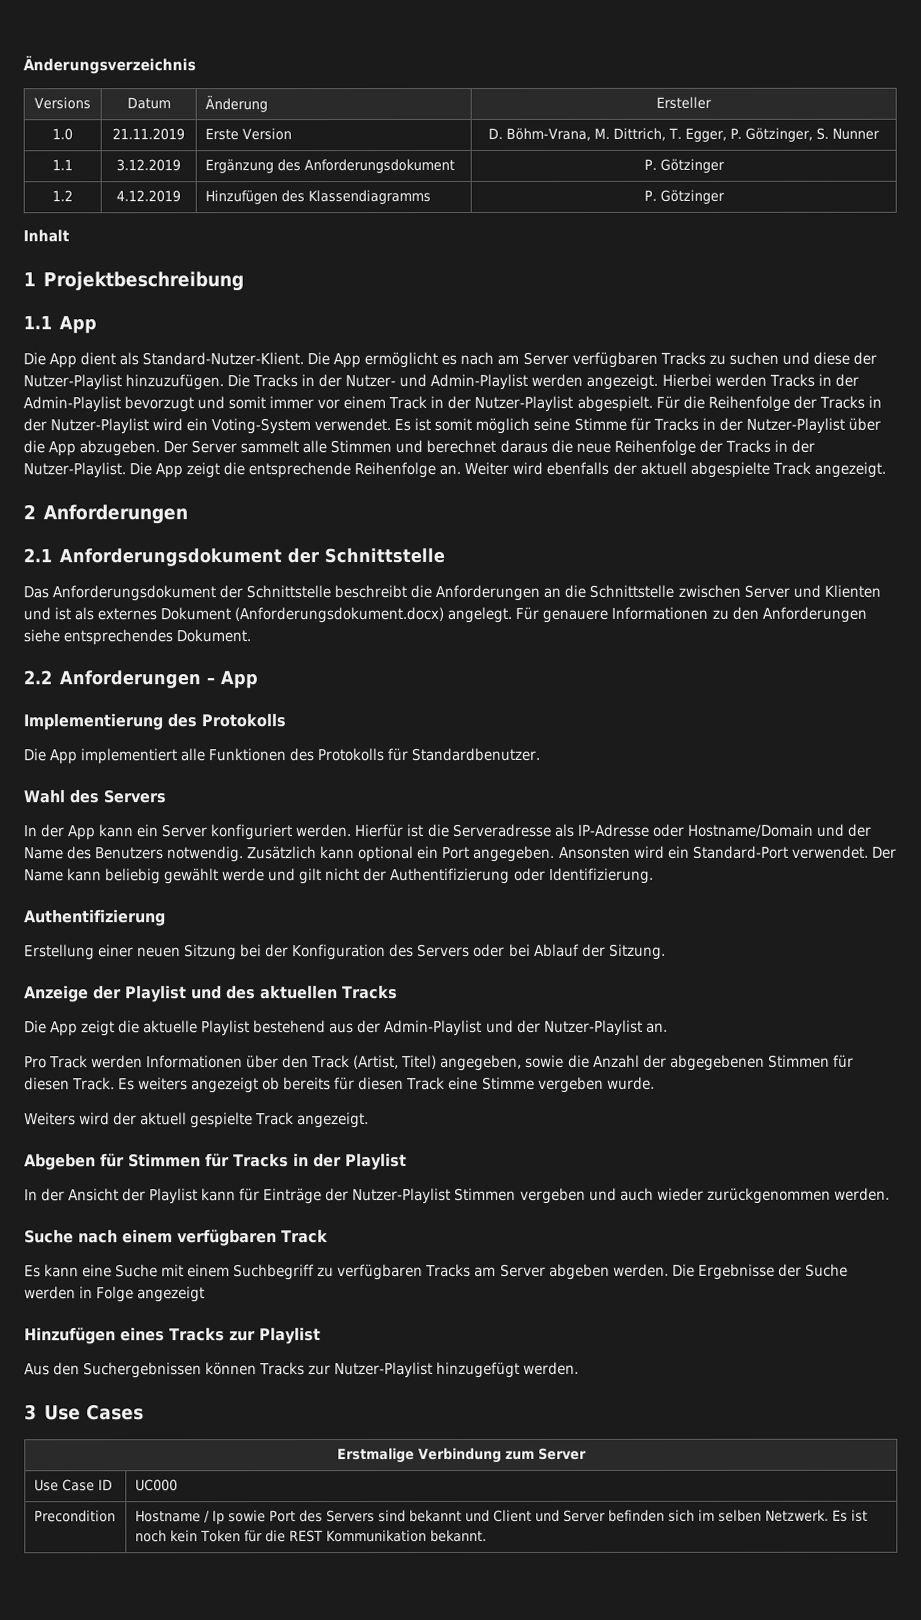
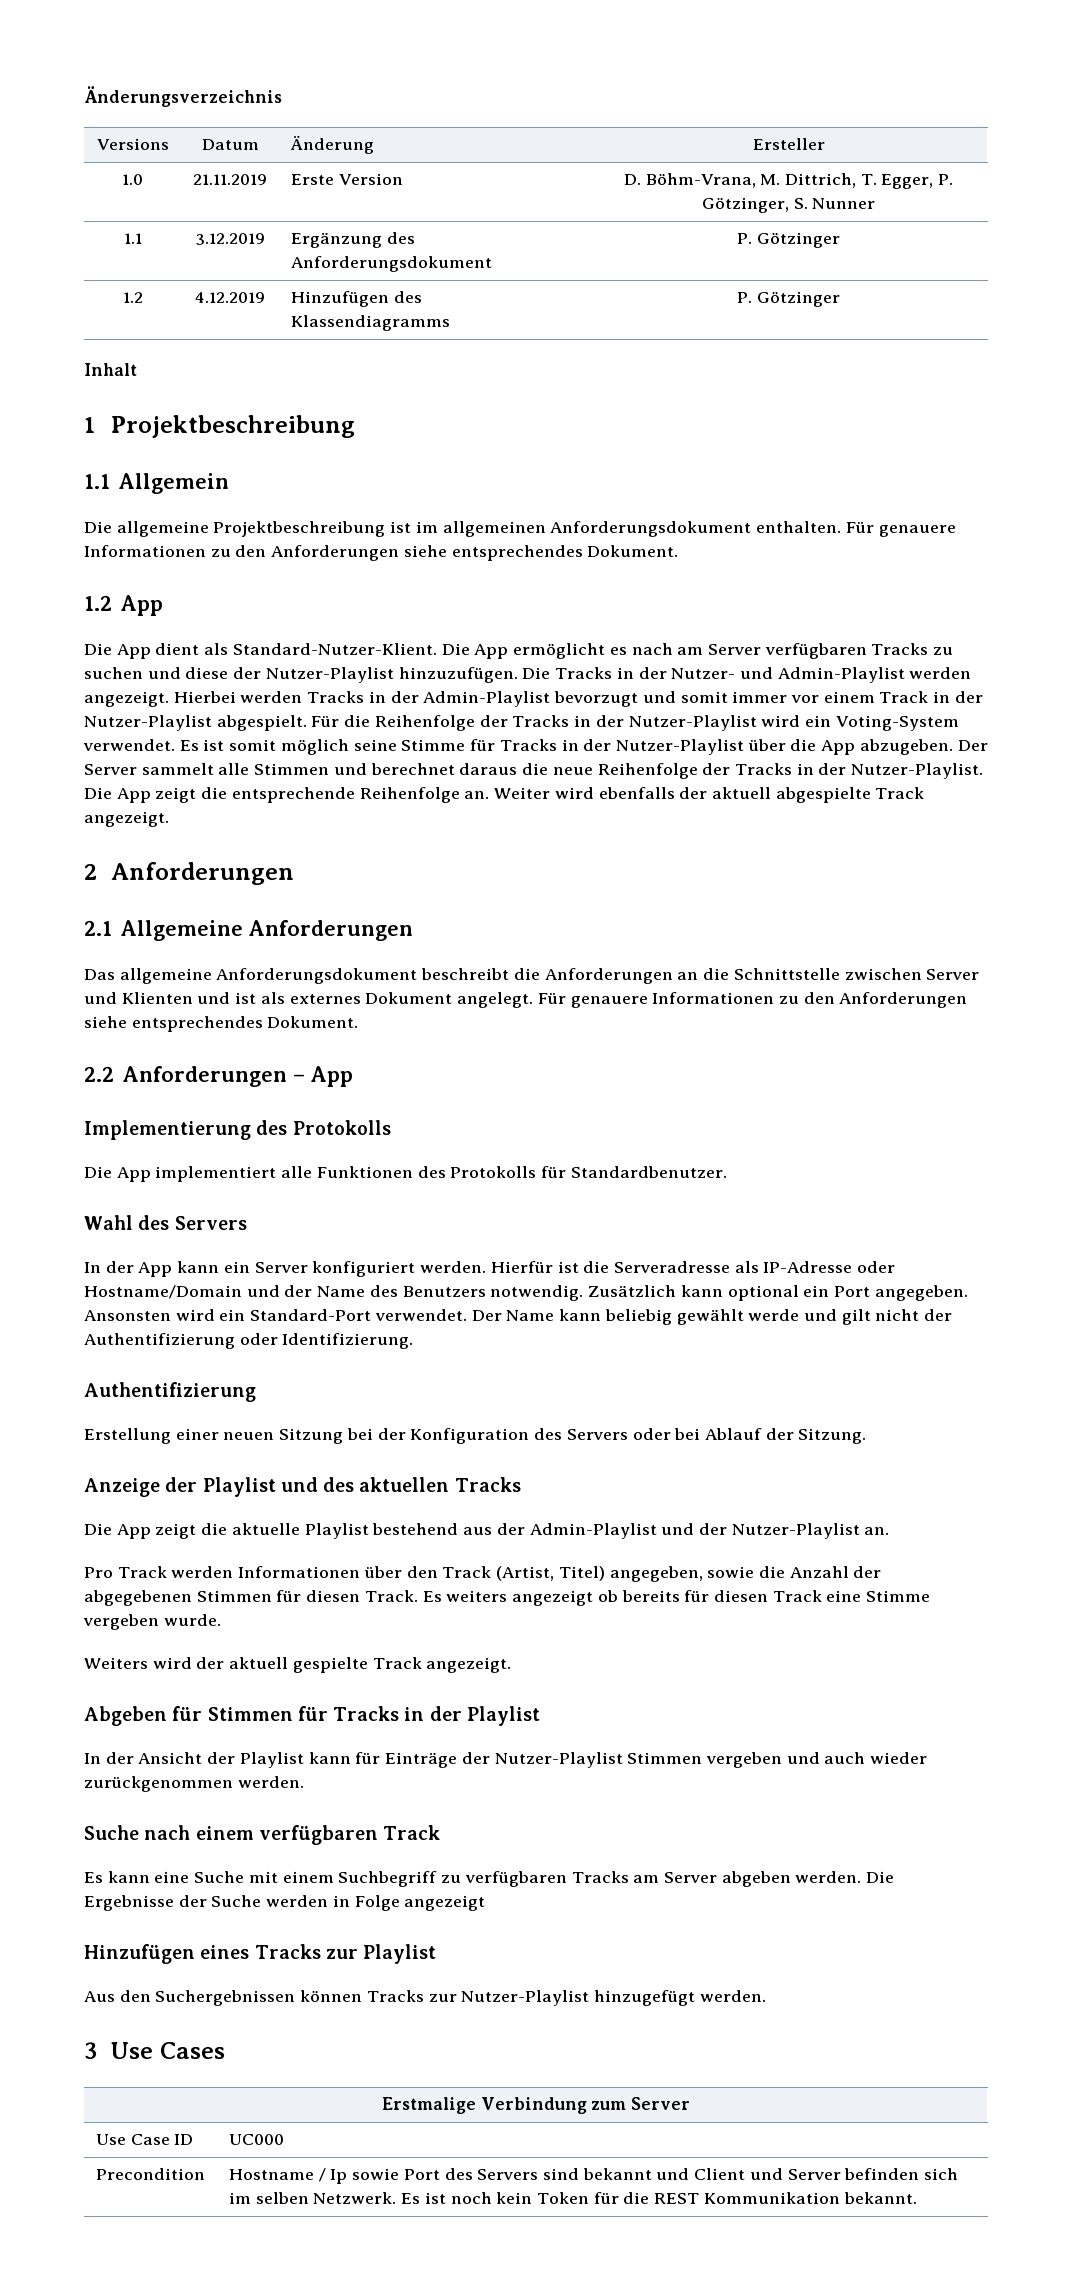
(52, 322) none -> [118,473,229,494] [84,521,956,537] [84,545,679,561] [84,595,112,611] Allgemein // Die allgemeine Projektbeschreibung ist im allgemeinen Anforderungsdokument enthalten. Für genauere Informationen zu den Anforderungen siehe entsprechendes Dokument. // 1.2
[58,548,445,567] [23,585,332,602] Anforderungsdokument der Schnittstelle // Das Anforderungsdokument der Schnittstelle -> [120,920,413,941] [84,968,418,984] Allgemeine Anforderungen // Das allgemeine Anforderungsdokument
[234,607,445,624] (Anforderungsdokument.docx) -> (453, 998) none

